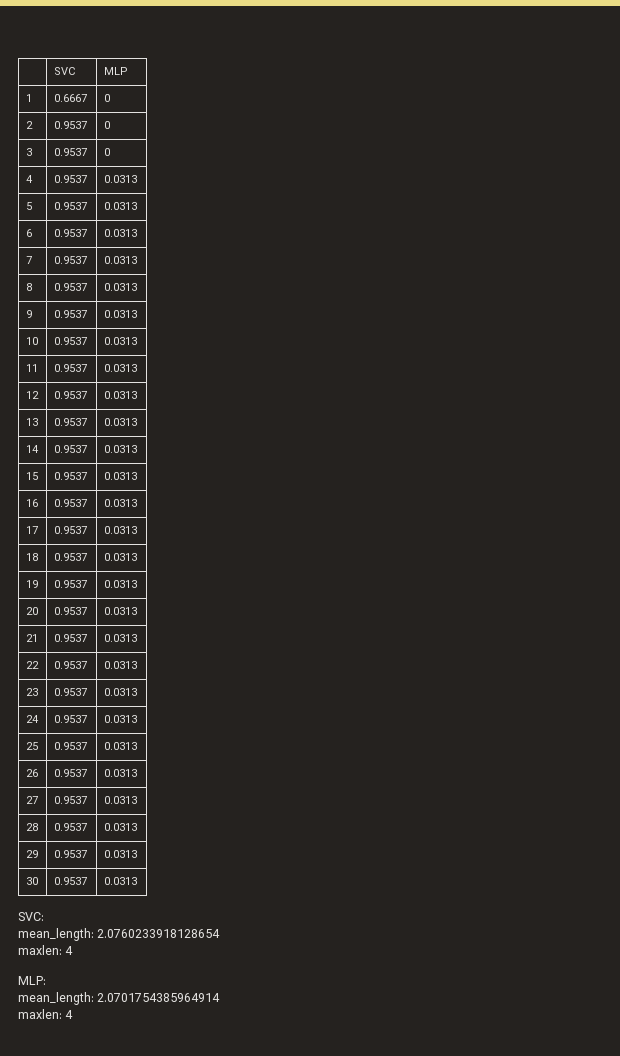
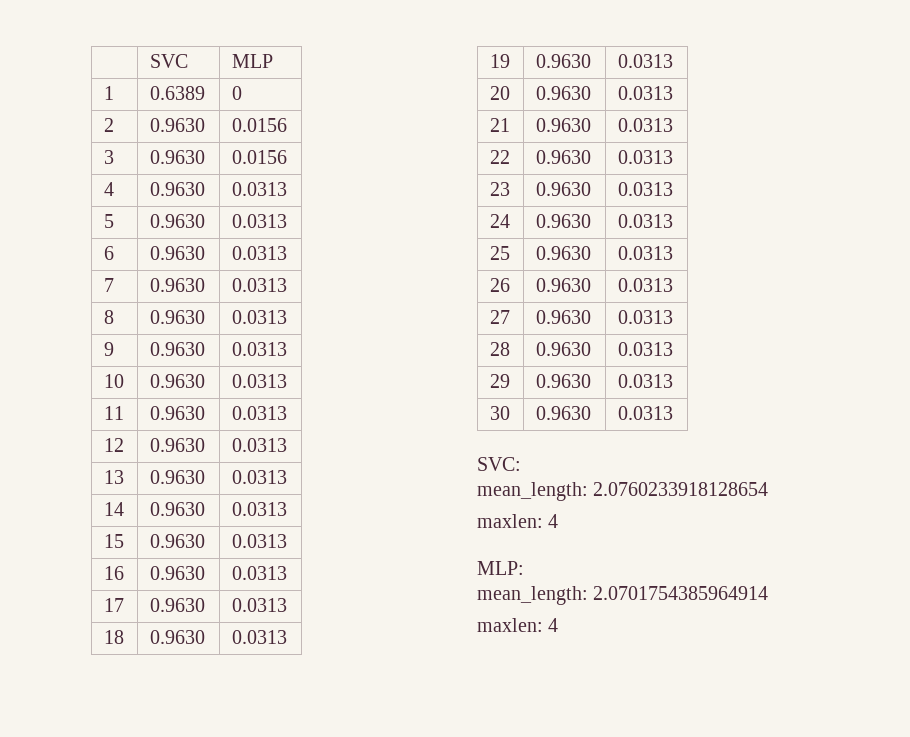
[53,94,87,102] 0.6667 -> [149,86,205,100] 0.6389
[53,121,87,129] [103,121,110,129] 0.9537 | 0 -> [149,118,205,132] [231,118,287,132] 0.9630 | 0.0156
[53,148,87,156] [103,148,110,156] 0.9537 | 0 -> [149,150,205,164] [231,150,287,164] 0.9630 | 0.0156
[53,175,87,183] 0.9537 -> [149,182,205,196] 0.9630
[53,202,87,210] 0.9537 -> [149,214,205,228] 0.9630
[53,229,87,237] 0.9537 -> [149,246,205,260] 0.9630
[53,256,87,264] 0.9537 -> [149,278,205,292] 0.9630
[53,283,87,291] 0.9537 -> [149,310,205,324] 0.9630
[53,310,87,318] 0.9537 -> [149,342,205,356] 0.9630
[53,337,87,345] 0.9537 -> [149,374,205,388] 0.9630
[53,364,87,372] 0.9537 -> [149,406,205,420] 0.9630
[53,391,87,399] 0.9537 -> [149,438,205,452] 0.9630
[53,418,87,426] 0.9537 -> [149,470,205,484] 0.9630
[53,445,87,453] 0.9537 -> [149,502,205,516] 0.9630
[53,472,87,480] 0.9537 -> [149,534,205,548] 0.9630
[53,499,87,507] 0.9537 -> [149,566,205,580] 0.9630
[53,526,87,534] 0.9537 -> [149,598,205,612] 0.9630
[53,553,87,561] 0.9537 -> [149,630,205,644] 0.9630
[53,580,87,588] 0.9537 -> [535,54,591,68] 0.9630
[53,607,87,615] 0.9537 -> [535,86,591,100] 0.9630
[53,634,87,642] 0.9537 -> [535,118,591,132] 0.9630
[53,661,87,669] 0.9537 -> [535,150,591,164] 0.9630
[53,688,87,696] 0.9537 -> [535,182,591,196] 0.9630
[53,715,87,723] 0.9537 -> [535,214,591,228] 0.9630
[53,742,87,750] 0.9537 -> [535,246,591,260] 0.9630
[53,769,87,777] 0.9537 -> [535,278,591,292] 0.9630
[53,796,87,804] 0.9537 -> [535,310,591,324] 0.9630
[53,823,87,831] 0.9537 -> [535,342,591,356] 0.9630
[53,850,87,858] 0.9537 -> [535,374,591,388] 0.9630
[53,877,87,885] 0.9537 -> [535,406,591,420] 0.9630

